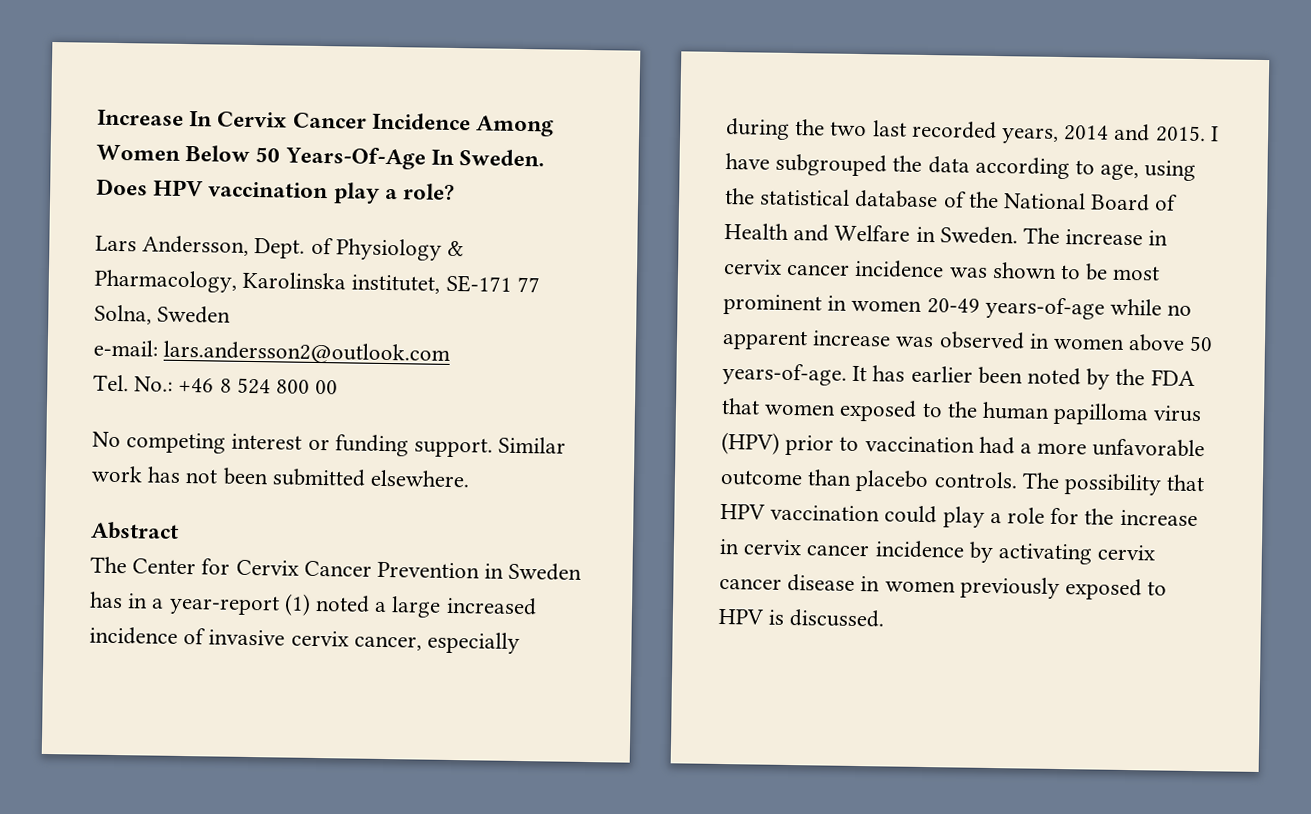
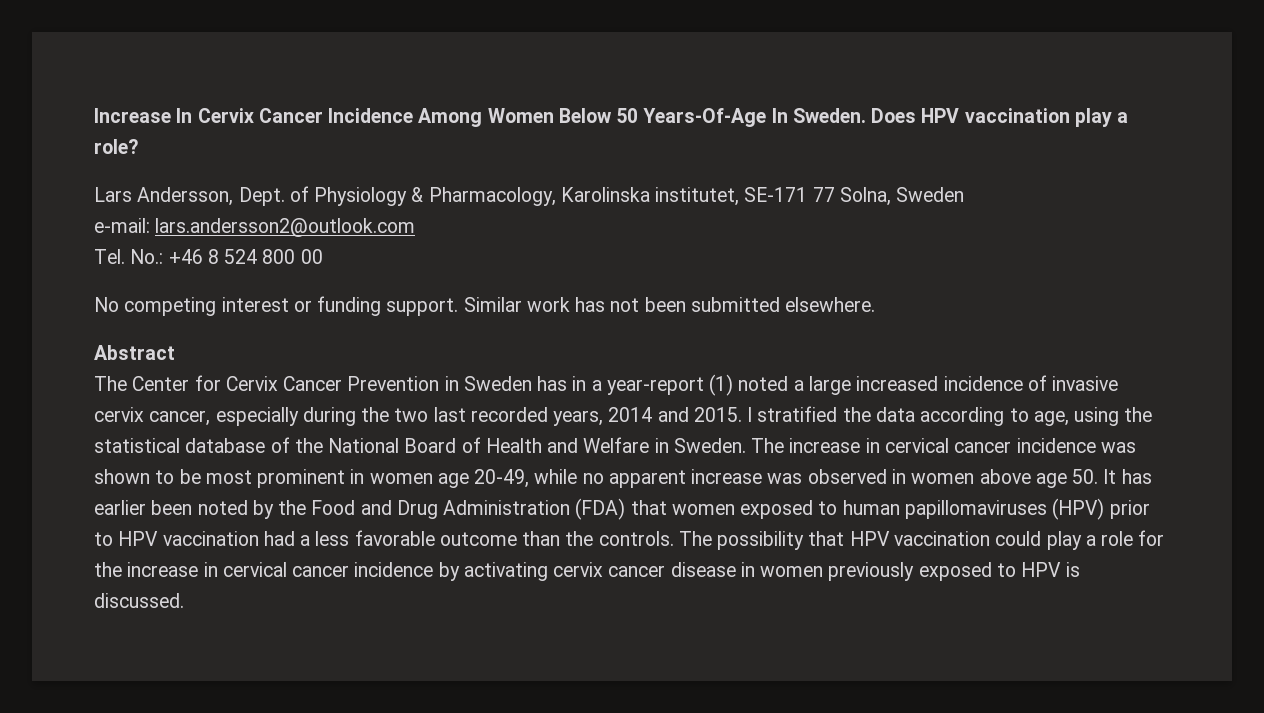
[725,153,888,177] have subgrouped -> [757,406,838,422] stratified
[723,259,782,275] cervix -> [884,438,949,453] cervical
[926,296,1105,320] 20-49 years-of-age -> [437,469,530,488] age 20-49,
[1189,335,1214,352] [722,362,847,386] 50 years-of-age. -> [1035,469,1099,488] age 50.
[1150,369,1195,386] [721,397,1203,426] FDA that women exposed to the human papilloma virus -> [311,498,1047,520] Food and Drug Administration (FDA) that women exposed to human papillomaviruses
(860, 444) none -> [118,531,159,546] HPV
[1037,438,1206,458] more unfavorable -> [315,530,435,546] less favorable
[855,469,930,493] placebo -> [565,531,594,546] the
[743,539,803,556] cervix -> [222,562,287,577] cervical

